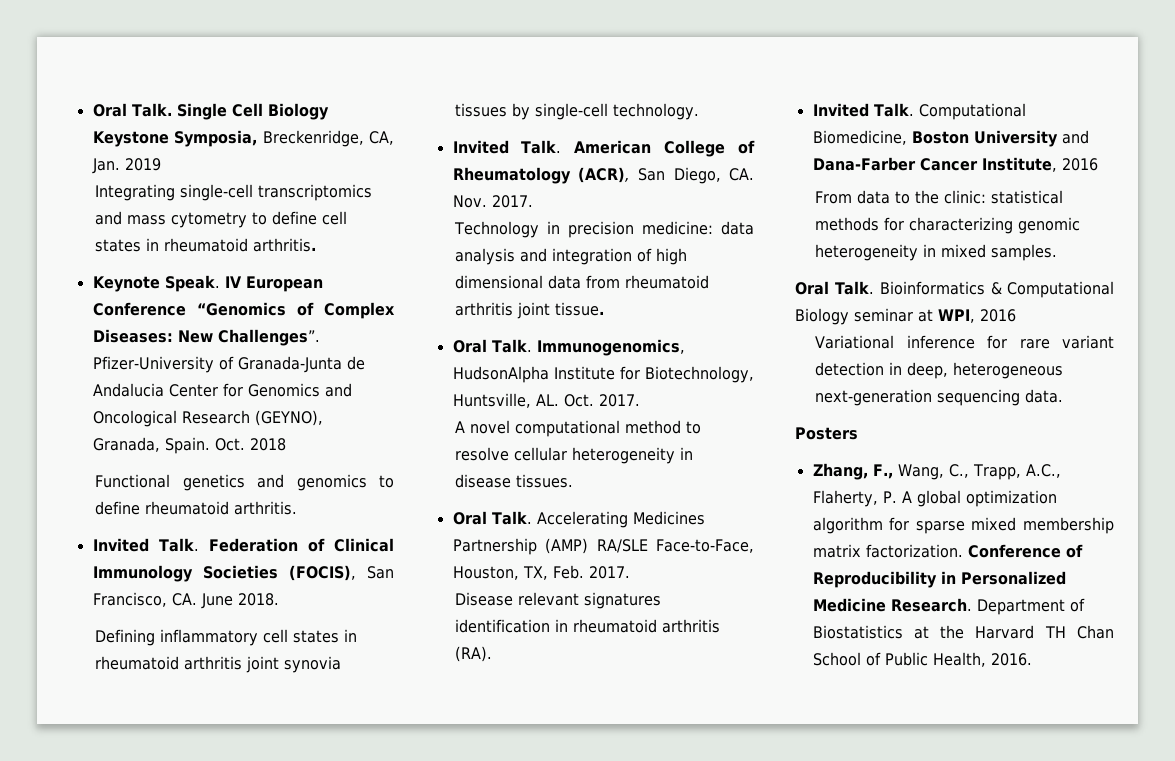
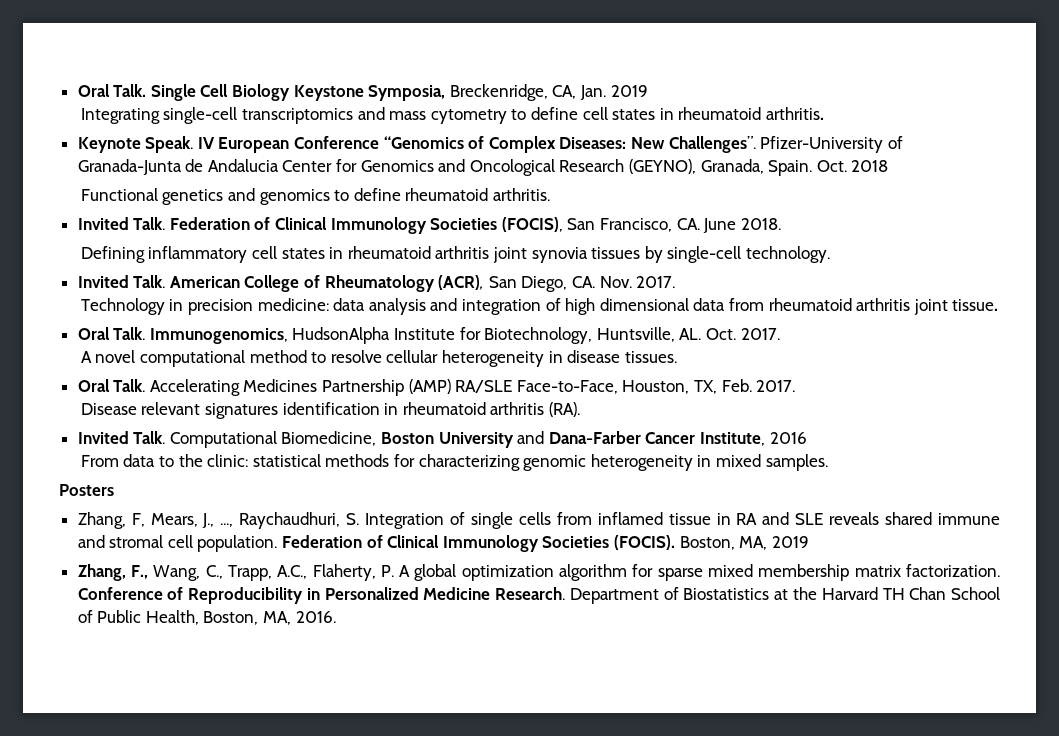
[795,281,1114,298] [795,308,1016,325] [815,335,1114,349] [815,362,1064,379] [815,389,1064,406] [795,427,858,440] Oral Talk. Bioinformatics & Computational Biology seminar at WPI, 2016 // Variational inference for rare variant detection in deep, heterogeneous next-generation sequencing data. // Posters -> [59,484,114,496] [77,512,1001,529] [77,535,809,552] Posters // Zhang, F, Mears, J., ..., Raychaudhuri, S. Integration of single cells from inflamed tissue in RA and SLE reveals shared immune and stromal cell population. Federation of Clinical Immunology Societies (FOCIS). Boston, MA, 2019
(986, 659) none -> [203,611,292,625] Boston, MA,

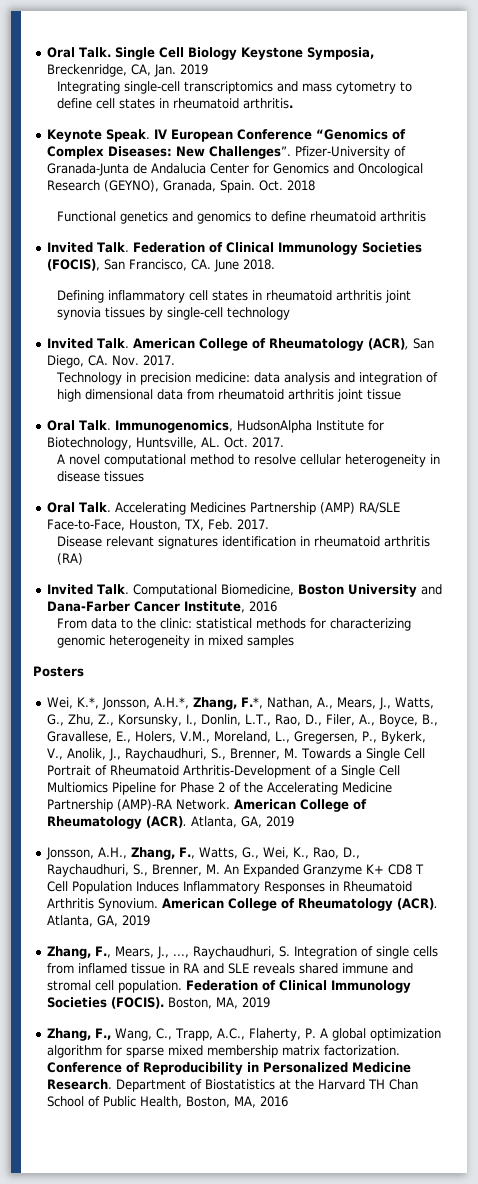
[492,188,550,201] arthritis. -> [379,211,426,222] arthritis
[745,246,830,263] technology. -> [226,307,290,320] technology
[952,299,999,311] tissue. -> [366,389,401,400] tissue
[624,351,677,363] tissues. -> [103,471,144,482] tissues
[548,402,580,417] (RA). -> [56,553,83,565] (RA)
[765,454,828,471] samples. -> [246,635,294,648] samples
[77,512,145,529] Zhang, F, -> [47,697,435,710] [47,714,439,727] [47,731,427,744] [47,748,426,761] [47,765,401,778] [47,782,393,795] [47,799,368,812] [47,816,295,829] [46,847,361,860] [47,864,425,877] [47,881,413,894] [47,898,439,911] [47,915,151,927] [47,946,112,959] Wei, K.*, Jonsson, A.H.*, Zhang, F.*, Nathan, A., Mears, J., Watts, G., Zhu, Z., Korsunsky, I., Donlin, L.T., Rao, D., Filer, A., Boyce, B., Gravallese, E., Holers, V.M., Moreland, L., Gregersen, P., Bykerk, V., Anolik, J., Raychaudhuri, S., Brenner, M. Towards a Single Cell Portrait of Rheumatoid Arthritis-Development of a Single Cell Multiomics Pipeline for Phase 2 of the Accelerating Medicine Partnership (AMP)-RA Network. American College of Rheumatology (ACR). Atlanta, GA, 2019 // Jonsson, A.H., Zhang, F., Watts, G., Wei, K., Rao, D., Raychaudhuri, S., Brenner, M. An Expanded Granzyme K+ CD8 T Cell Population Induces Inflammatory Responses in Rheumatoid Arthritis Synovium. American College of Rheumatology (ACR). Atlanta, GA, 2019 // Zhang, F.,
[295,611,336,623] 2016. -> [260,1096,289,1107] 2016

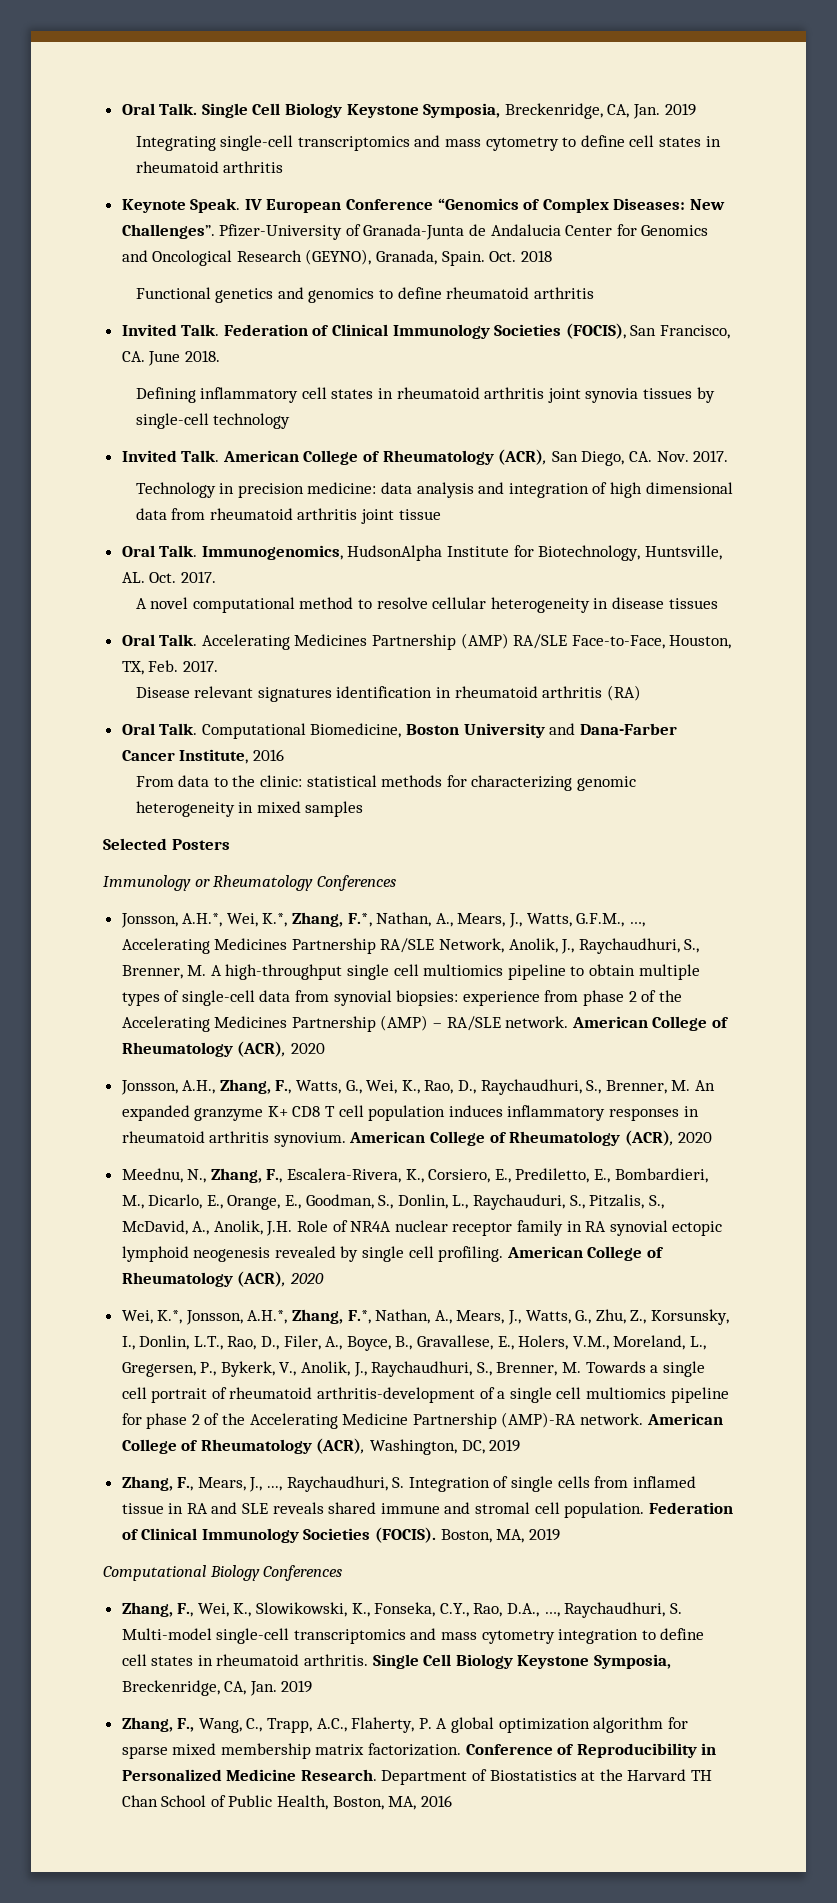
[242,98,293,109] arthritis. -> [223,161,284,173] arthritis
[47,584,94,595] Invited -> [121,723,155,735] Oral
(294, 641) none -> [103,838,167,850] Selected
(84, 671) none -> [103,875,396,891] [120,912,645,928] [121,938,700,954] [121,964,700,980] [121,990,682,1006] [121,1015,730,1032] [121,1041,325,1057] [120,1079,715,1095] [121,1105,699,1121] [121,1130,713,1147] [121,1168,708,1183] [121,1194,664,1210] [121,1220,723,1236] [121,1246,665,1262] [121,1271,324,1287] // Immunology or Rheumatology Conferences // Jonsson, A.H.*, Wei, K.*, Zhang, F.*, Nathan, A., Mears, J., Watts, G.F.M., …, Accelerating Medicines Partnership RA/SLE Network, Anolik, J., Raychaudhuri, S., Brenner, M. A high-throughput single cell multiomics pipeline to obtain multiple types of single-cell data from synovial biopsies: experience from phase 2 of the Accelerating Medicines Partnership (AMP) – RA/SLE network. American College of Rheumatology (ACR), 2020 // Jonsson, A.H., Zhang, F., Watts, G., Wei, K., Rao, D., Raychaudhuri, S., Brenner, M. An expanded granzyme K+ CD8 T cell population induces inflammatory responses in rheumatoid arthritis synovium. American College of Rheumatology (ACR), 2020 // Meednu, N., Zhang, F., Escalera-Rivera, K., Corsiero, E., Prediletto, E., Bombardieri, M., Dicarlo, E., Orange, E., Goodman, S., Donlin, L., Raychauduri, S., Pitzalis, S., McDavid, A., Anolik, J.H. Role of NR4A nuclear receptor family in RA synovial ectopic lymphoid neogenesis revealed by single cell profiling. American College of Rheumatology (ACR), 2020
[366,748,426,761] [47,765,401,778] [47,782,215,795] Single Cell Portrait of Rheumatoid Arthritis-Development of a Single Cell Multiomics Pipeline for Phase -> [662,1361,705,1377] [121,1387,729,1403] [121,1413,188,1429] single cell portrait of rheumatoid arthritis-development of a single cell multiomics pipeline for phase
[176,799,368,812] [47,816,295,829] [46,847,361,860] [47,864,425,877] [47,881,413,894] [47,898,439,911] [47,915,119,927] Network. American College of Rheumatology (ACR). Atlanta, GA, 2019 // Jonsson, A.H., Zhang, F., Watts, G., Wei, K., Rao, D., Raychaudhuri, S., Brenner, M. An Expanded Granzyme K+ CD8 T Cell Population Induces Inflammatory Responses in Rheumatoid Arthritis Synovium. American College of Rheumatology (ACR). Atlanta, GA, -> [580,1413,723,1425] [121,1438,485,1455] network. American College of Rheumatology (ACR), Washington, DC,
(271, 1002) none -> [103,1565,343,1581] [121,1602,682,1618] [121,1628,705,1644] [121,1654,672,1669] [121,1680,313,1696] // Computational Biology Conferences // Zhang, F., Wei, K., Slowikowski, K., Fonseka, C.Y., Rao, D.A., …, Raychaudhuri, S. Multi-model single-cell transcriptomics and mass cytometry integration to define cell states in rheumatoid arthritis. Single Cell Biology Keystone Symposia, Breckenridge, CA, Jan. 2019

